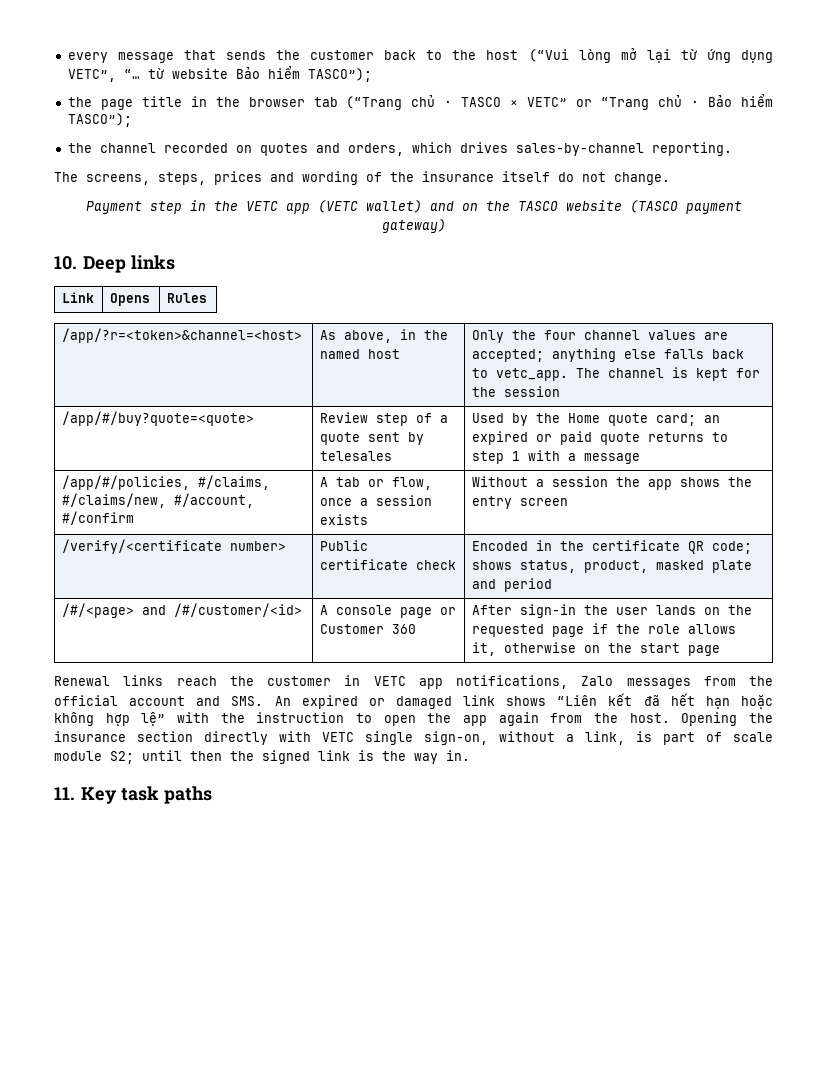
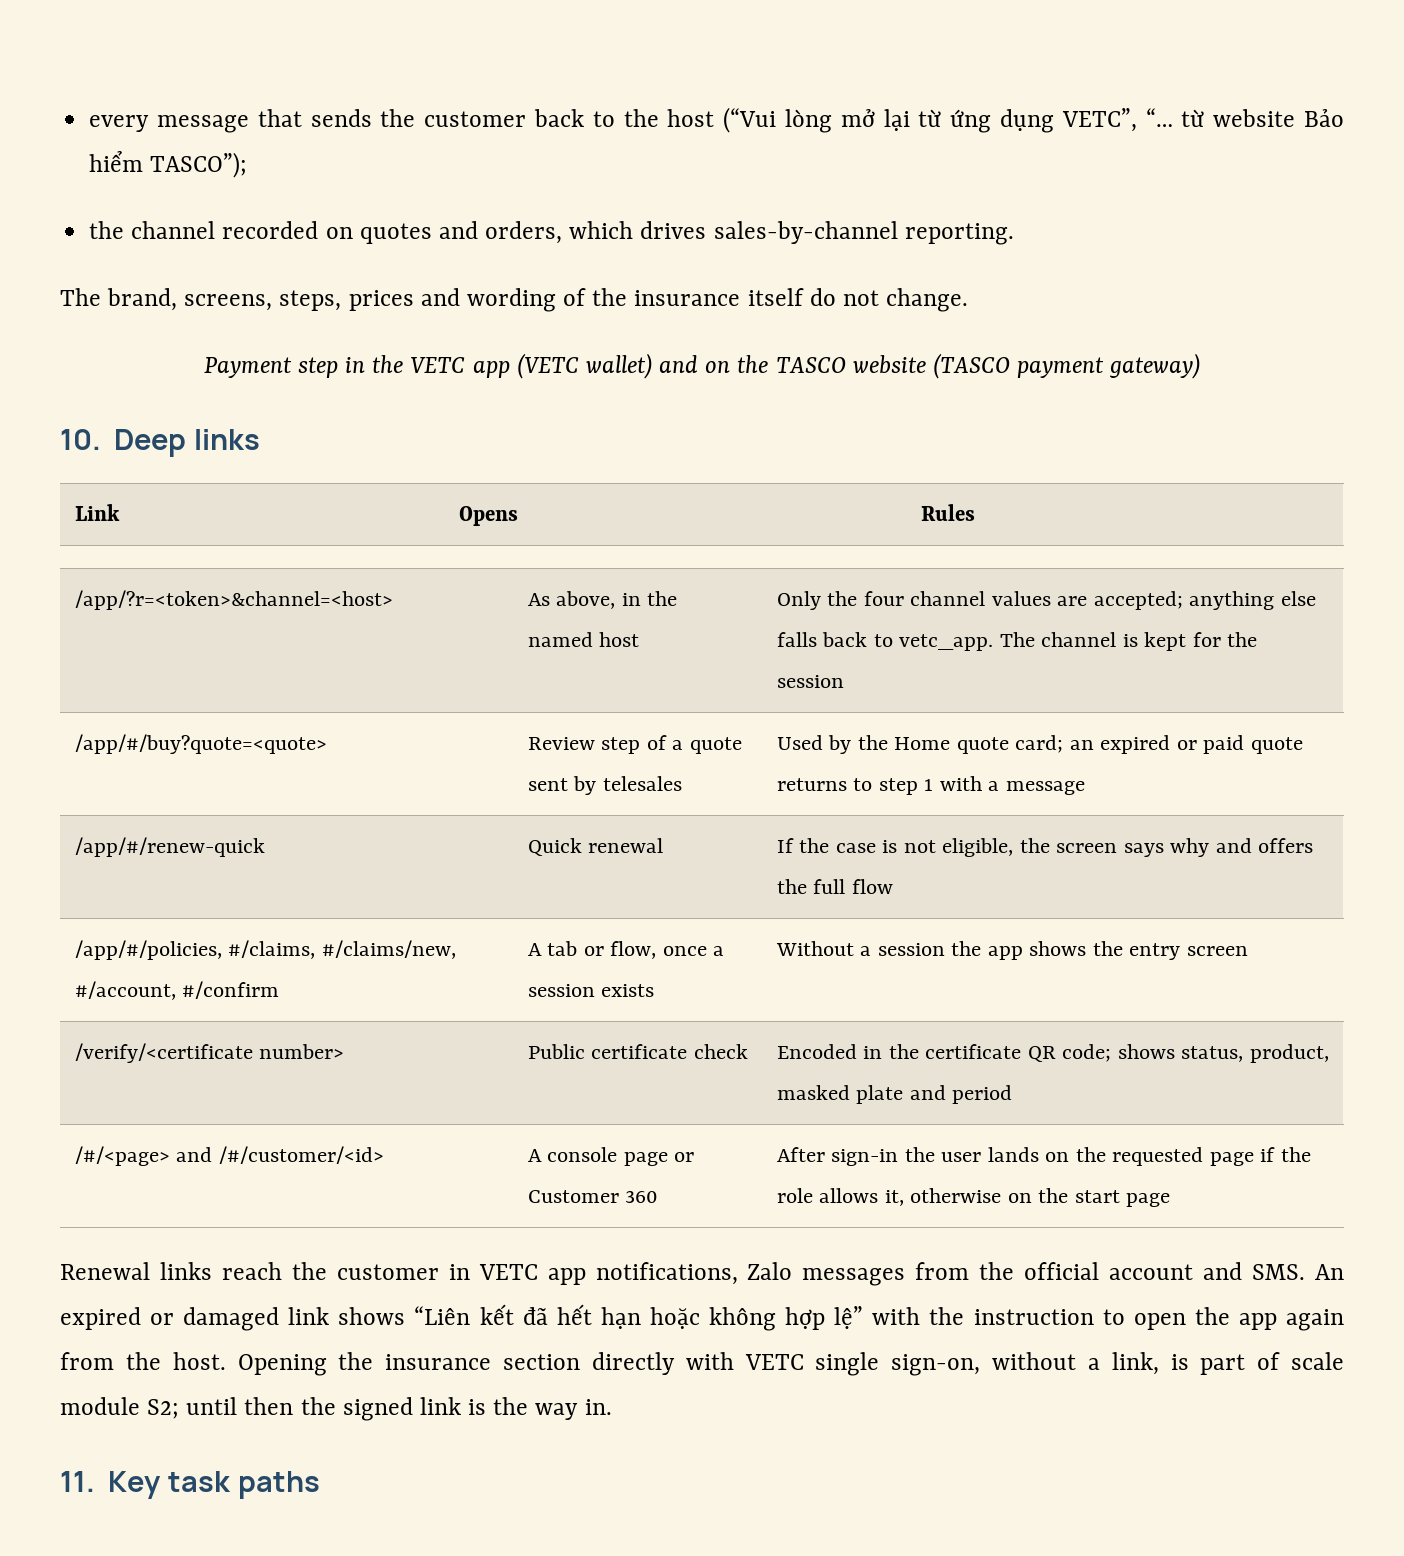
[67,94,774,110] [67,113,132,127] // the page title in the browser tab (“Trang chủ · TASCO × VETC” or “Trang chủ · Bảo hiểm TASCO”); -> (248, 165) none
(78, 177) none -> [107,288,178,311] brand,
(640, 458) none -> [74,837,265,857] [527,838,664,856] [776,838,1314,857] [776,879,893,894] // /app/#/renew-quick | Quick renewal | If the case is not eligible, the screen says why and offers the full flow

